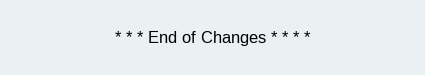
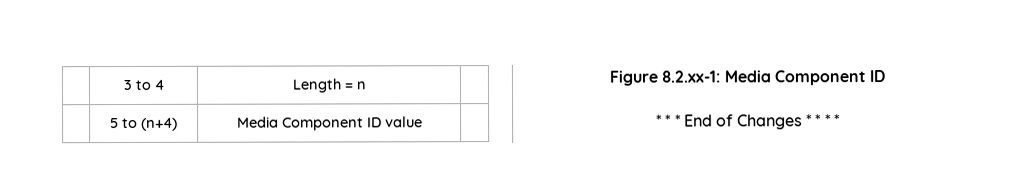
(114, 36) none -> [122,79,164,91] [291,78,366,93] [110,117,178,131] [236,116,423,131] [608,70,886,86] | 3 to 4 | Length = n | // | 5 to (n+4) | Media Component ID value | // Figure 8.2.xx-1: Media Component ID //

